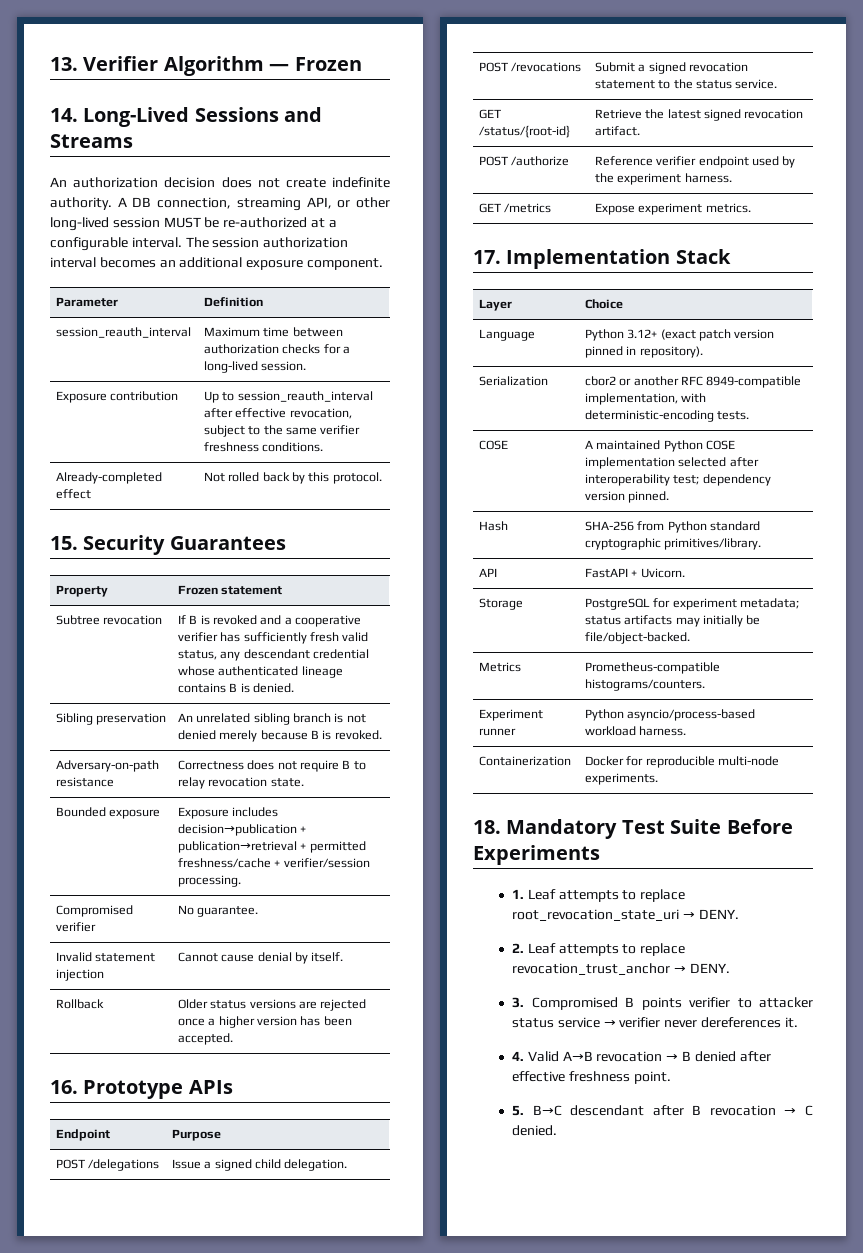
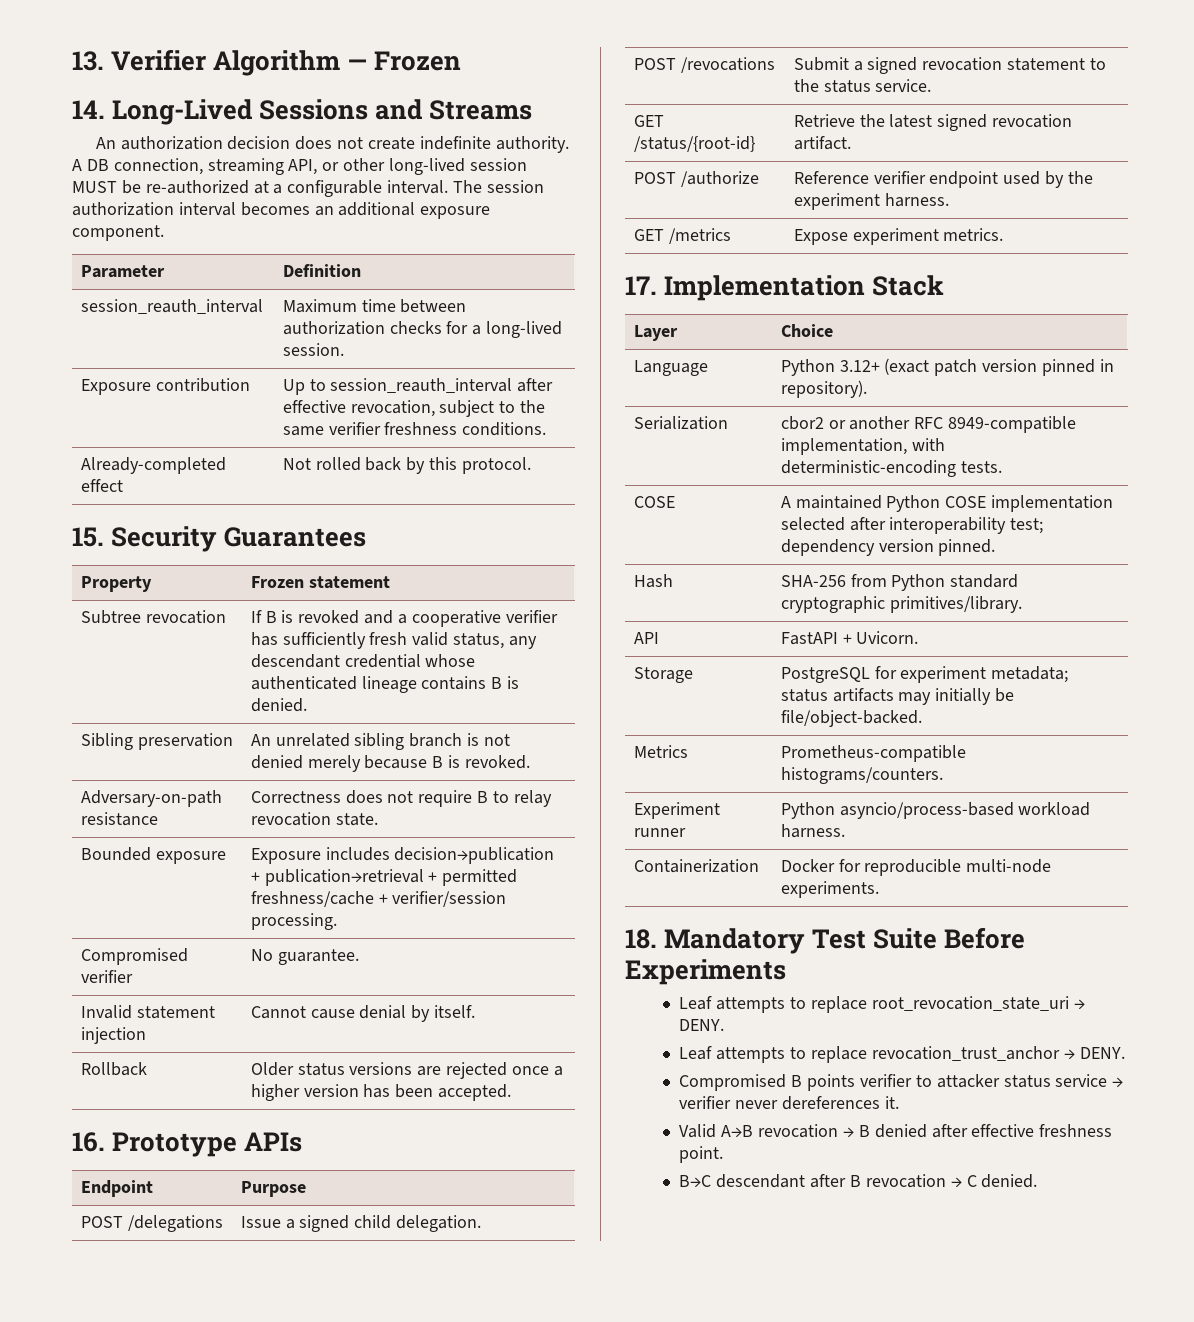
[512,889,525,899] 1. -> (786, 972) none
[512,943,525,953] 2. -> (725, 1025) none
[512,997,525,1008] 3. -> (1125, 1053) none
[512,1051,525,1061] 4. -> (899, 1102) none
[512,1105,525,1116] 5. -> (724, 1154) none

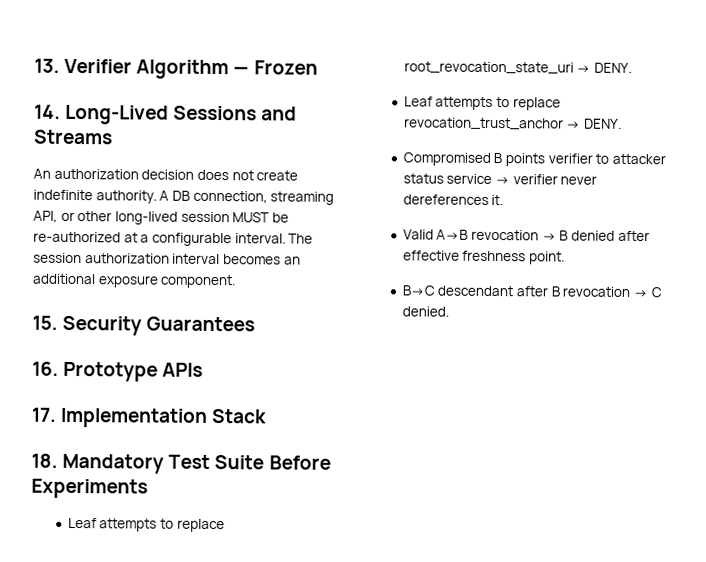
[80,265,165,278] [282,264,361,277] [80,299,263,314] [282,299,467,313] [282,321,563,338] [282,343,344,356] [80,378,250,395] [282,378,554,395] [282,400,546,417] [282,422,547,436] [80,457,226,474] [80,479,123,492] [282,457,532,474] [72,526,367,552] [80,576,152,592] [250,576,390,589] [80,610,226,624] [250,610,558,627] [250,632,538,649] [250,654,476,668] [250,676,520,693] [250,698,307,712] [80,733,233,750] [250,733,511,750] [250,755,531,772] [80,790,222,807] [80,812,158,826] [250,790,552,807] [250,812,378,826] [80,847,226,864] [250,847,555,864] [250,869,518,886] [250,891,507,907] [250,913,337,930] [80,948,188,965] [80,970,133,983] [250,949,359,965] [80,1005,215,1019] [80,1027,146,1044] [250,1005,476,1022] [80,1062,147,1076] [250,1062,563,1079] [250,1084,512,1101] [72,1132,303,1157] [80,1180,153,1197] [240,1181,306,1197] [80,1215,223,1232] [240,1215,482,1232] [633,57,775,73] [793,57,1107,74] [793,79,932,93] [633,115,664,127] [633,136,755,152] [793,114,1073,131] [793,136,851,150] [633,171,759,187] [793,171,1094,188] [793,193,949,210] [633,228,731,244] [793,228,1004,245] [625,275,945,301] [633,325,678,341] [780,324,833,337] [633,360,708,376] [780,358,1114,376] [780,380,867,398] [633,416,728,430] [780,416,1077,433] [780,438,945,455] [780,460,1002,477] [633,496,675,508] [780,495,1114,512] [780,517,1044,534] [780,539,996,556] [633,574,673,588] [780,574,1019,591] [780,596,1022,613] [633,632,659,644] [780,631,919,645] [633,667,693,683] [780,666,1069,683] [780,688,1015,705] [780,710,922,727] [633,745,688,758] [780,745,966,762] [780,767,943,784] [633,802,720,819] [633,828,686,837] [780,802,1091,819] [780,824,845,838] [633,859,759,873] [780,859,1052,876] [780,881,879,898] // Parameter | Definition // session_reauth_interval | Maximum time between authorization checks for a long-lived session. // Exposure contribution | Up to session_reauth_interval after effective revocation, subject to the same verifier freshness conditions. // Already-completed effect | Not rolled back by this protocol. // 15. Security Guarantees // Property | Frozen statement // Subtree revocation | If B is revoked and a cooperative verifier has sufficiently fresh valid status, any descendant credential whose authenticated lineage contains B is denied. // Sibling preservation | An unrelated sibling branch is not denied merely because B is revoked. // Adversary-on-path resistance | Correctness does not require B to relay revocation state. // Bounded exposure | Exposure includes decision→publication + publication→retrieval + permitted freshness/cache + verifier/session processing. // Compromised verifier | No guarantee. // Invalid statement injection | Cannot cause denial by itself. // Rollback | Older status versions are rejected once a higher version has been accepted. // 16. Prototype APIs // Endpoint | Purpose // POST /delegations | Issue a signed child delegation. // POST /revocations | Submit a signed revocation statement to the status service. // GET /status/{root-id} | Retrieve the latest signed revocation artifact. // POST /authorize | Reference verifier endpoint used by the experiment harness. // GET /metrics | Expose experiment metrics. // 17. Implementation Stack // Layer | Choice // Language | Python 3.12+ (exact patch version pinned in repository). // Serialization | cbor2 or another RFC 8949-compatible implementation, with deterministic-encoding tests. // COSE | A maintained Python COSE implementation selected after interoperability test; dependency version pinned. // Hash | SHA-256 from Python standard cryptographic primitives/library. // API | FastAPI + Uvicorn. // Storage | PostgreSQL for experiment metadata; status artifacts may initially be file/object-backed. // Metrics | Prometheus-compatible histograms/counters. // Experiment runner | Python asyncio/process-based workload harness. // Containerization | Docker for reproducible multi-node experiments. -> [32,315,256,336] [32,361,204,382] [31,407,268,428] // 15. Security Guarantees // 16. Prototype APIs // 17. Implementation Stack

